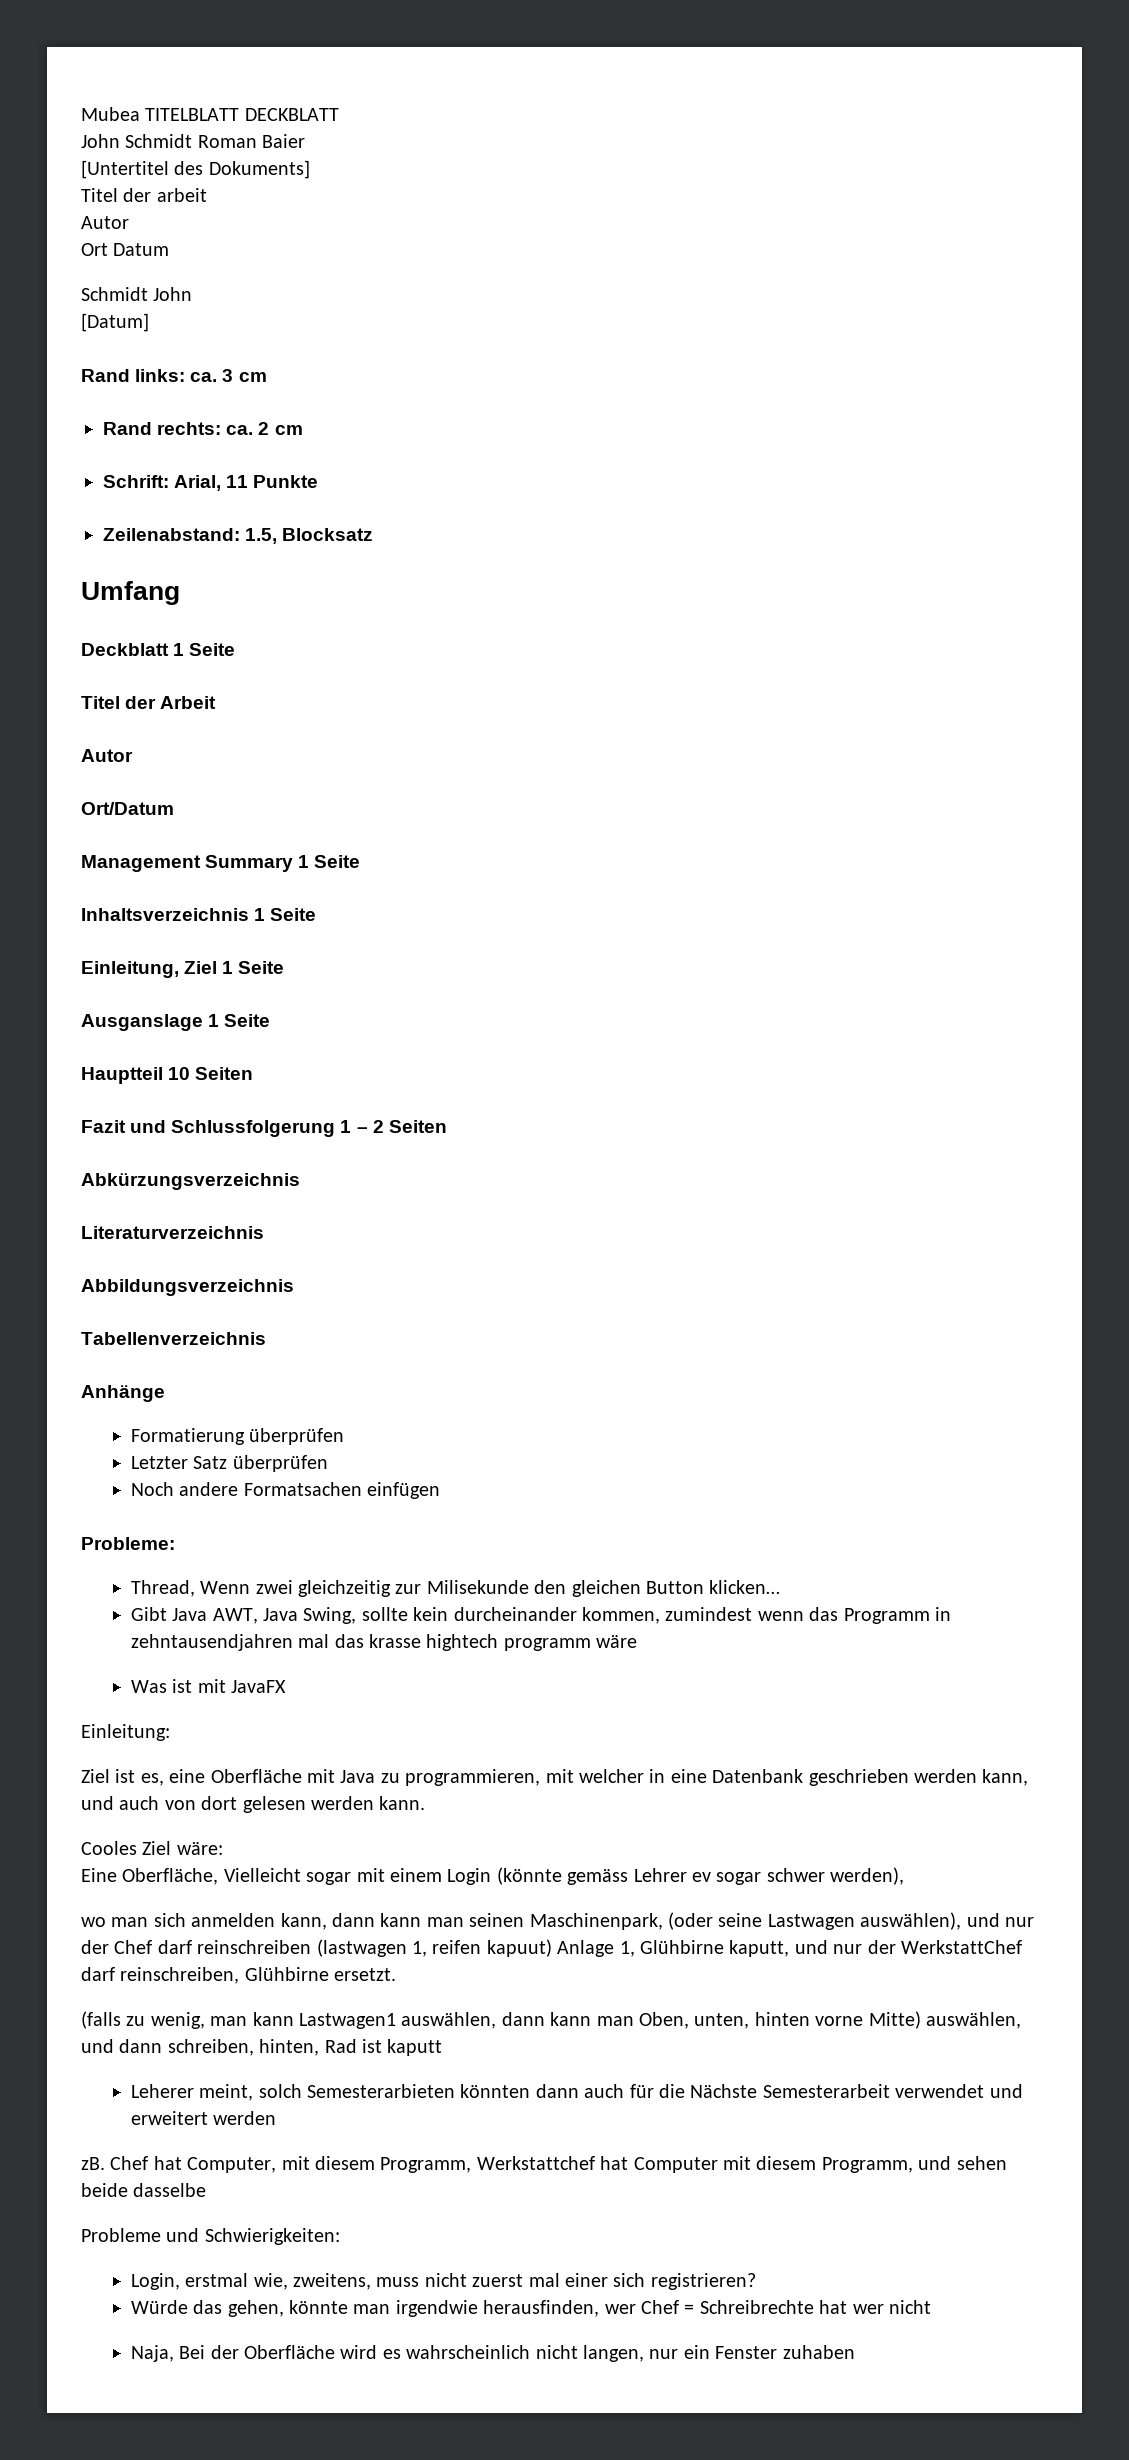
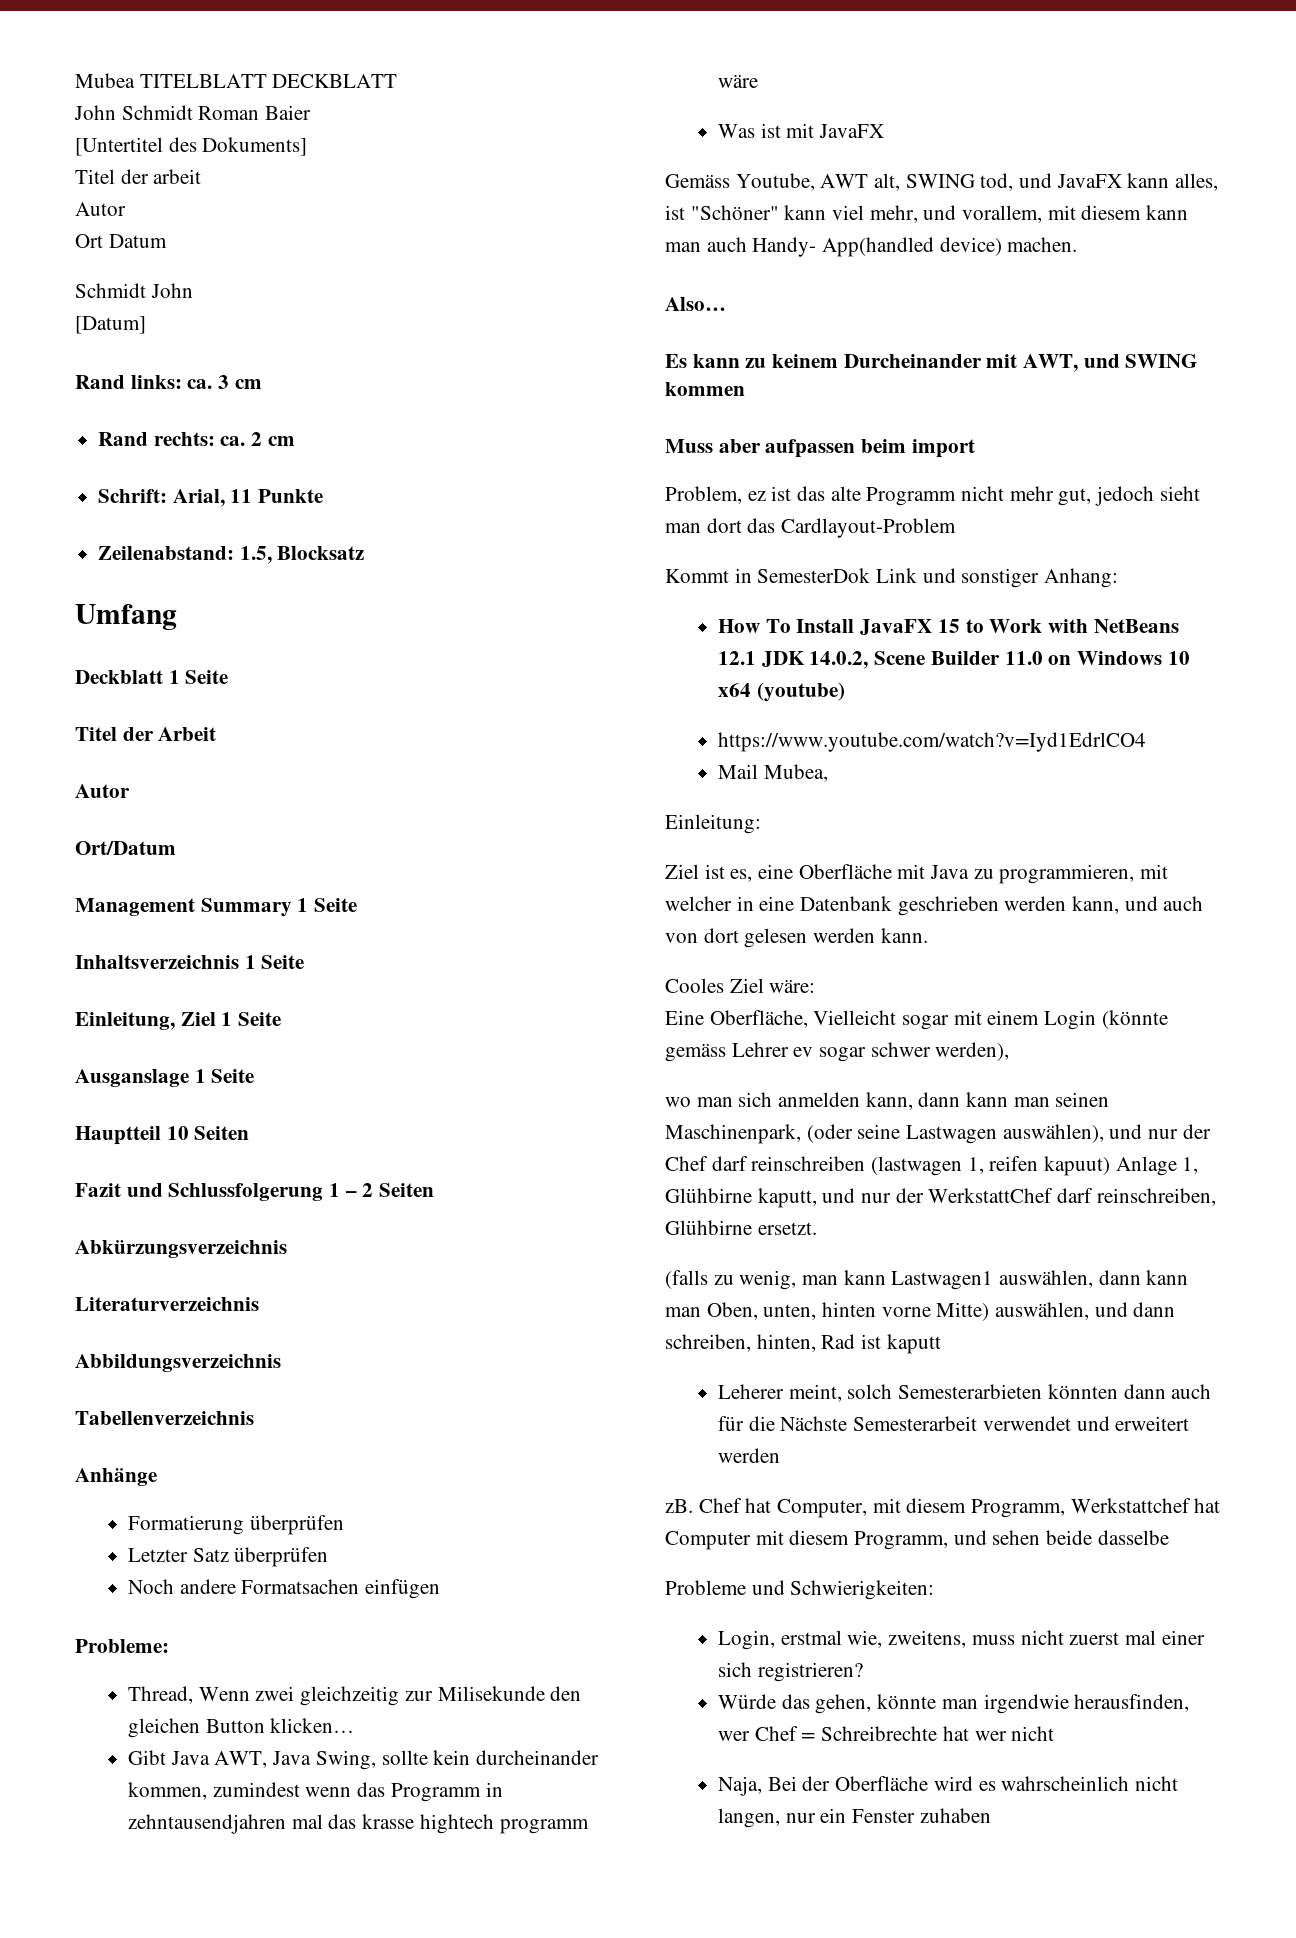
(287, 1686) none -> [665,173,1219,191] [665,205,1189,223] [665,237,1078,257] [665,297,726,311] [665,354,1198,372] [665,382,745,396] [665,439,975,458] [665,486,1200,506] [665,518,957,538] [665,568,1119,588] [718,619,1179,635] [718,651,1190,669] [718,682,845,702] [718,732,1147,752] [718,764,828,782] // Gemäss Youtube, AWT alt, SWING tod, und JavaFX kann alles, ist "Schöner" kann viel mehr, und vorallem, mit diesem kann man auch Handy- App(handled device) machen. // Also… // Es kann zu keinem Durcheinander mit AWT, und SWING kommen // Muss aber aufpassen beim import // Problem, ez ist das alte Programm nicht mehr gut, jedoch sieht man dort das Cardlayout-Problem // Kommt in SemesterDok Link und sonstiger Anhang: // How To Install JavaFX 15 to Work with NetBeans 12.1 JDK 14.0.2, Scene Builder 11.0 on Windows 10 x64 (youtube) // https://www.youtube.com/watch?v=Iyd1EdrlCO4 // Mail Mubea,

